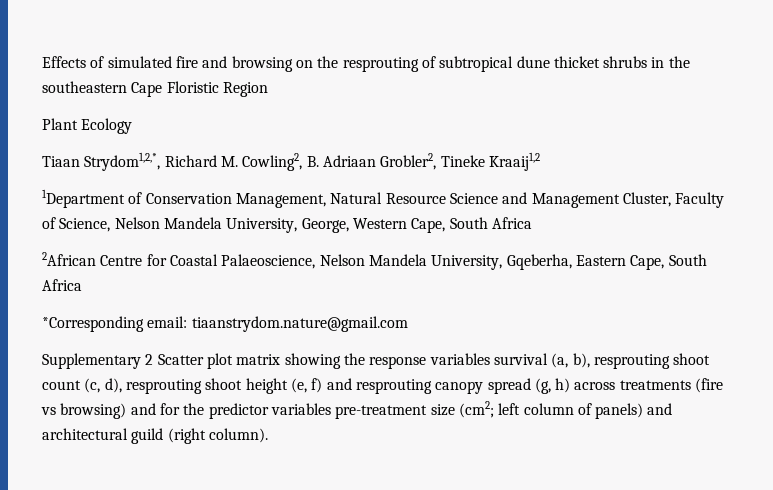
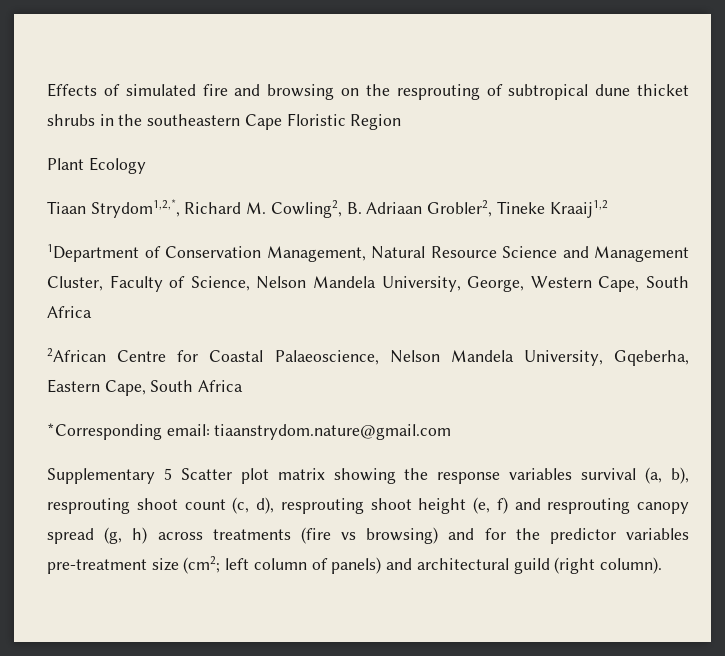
[145,354,154,365] 2 -> [163,468,172,480] 5

